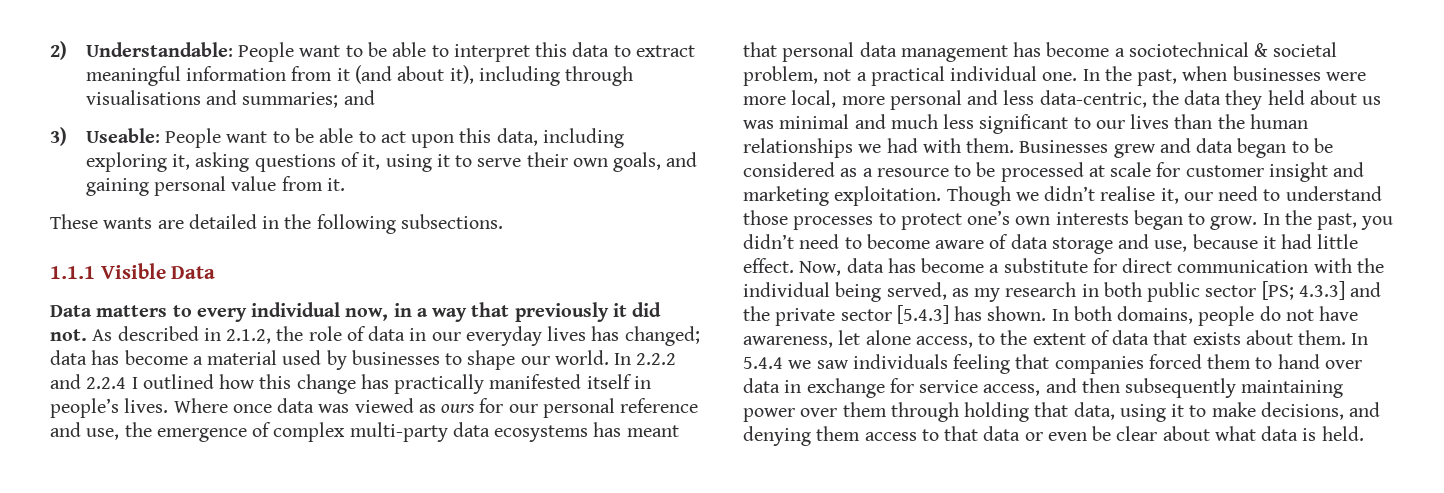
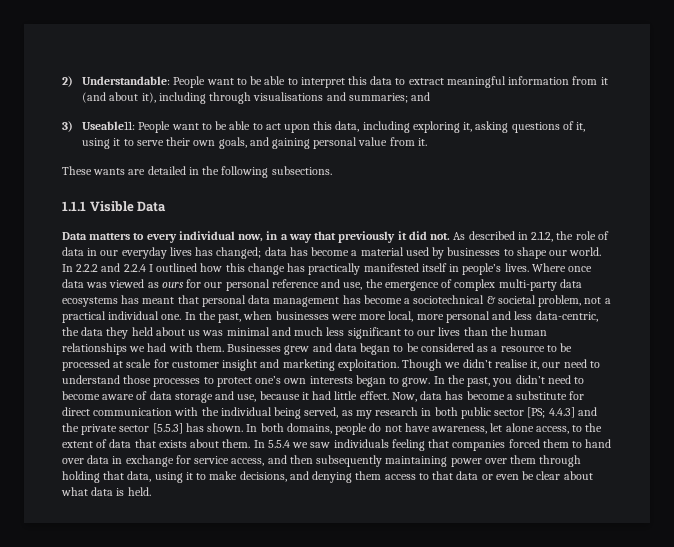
[85,128,160,143] Useable: -> [82,121,136,130] Useable11:
[1298,281,1345,300] 4.3.3] -> [548,407,575,418] 4.4.3]
[896,305,949,324] [5.4.3] -> [152,423,183,434] [5.5.3]
[743,357,783,369] 5.4.4 -> [267,440,290,448] 5.5.4

